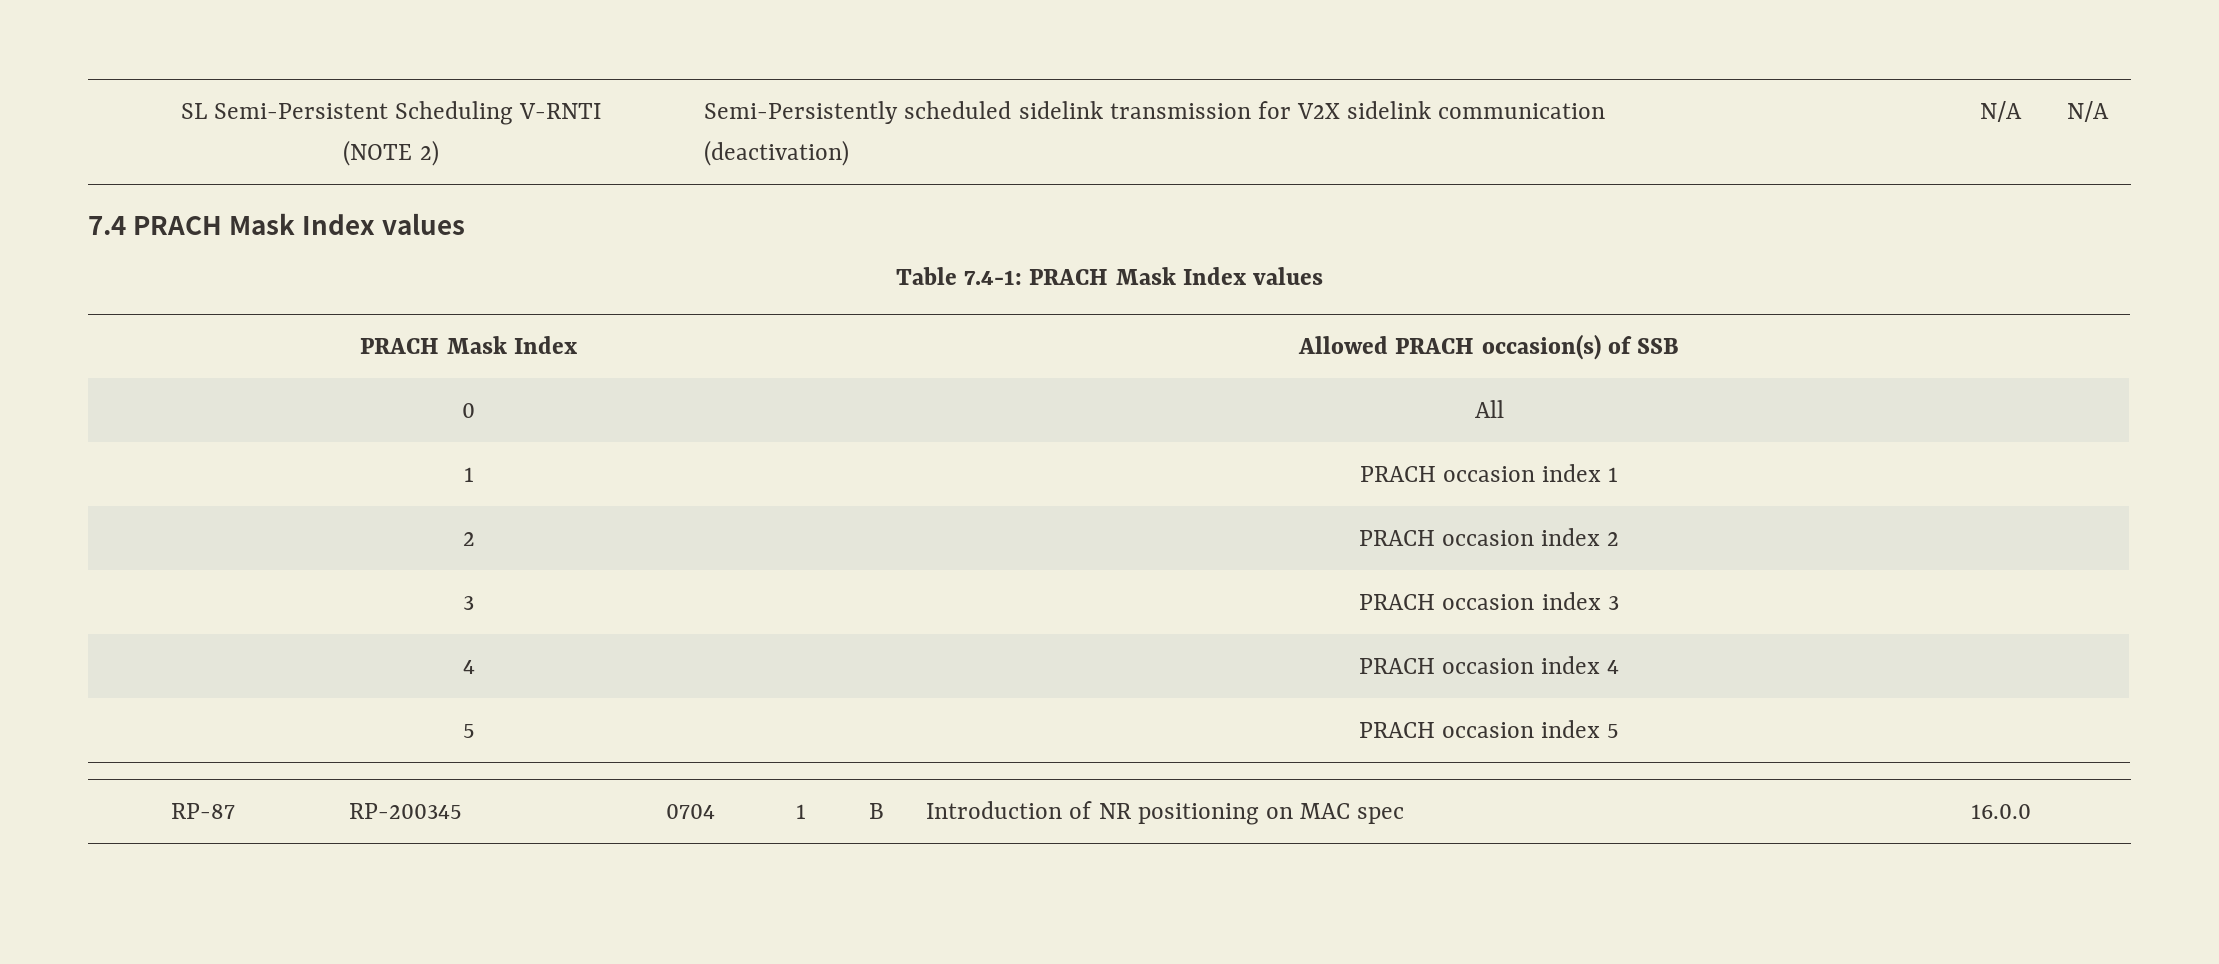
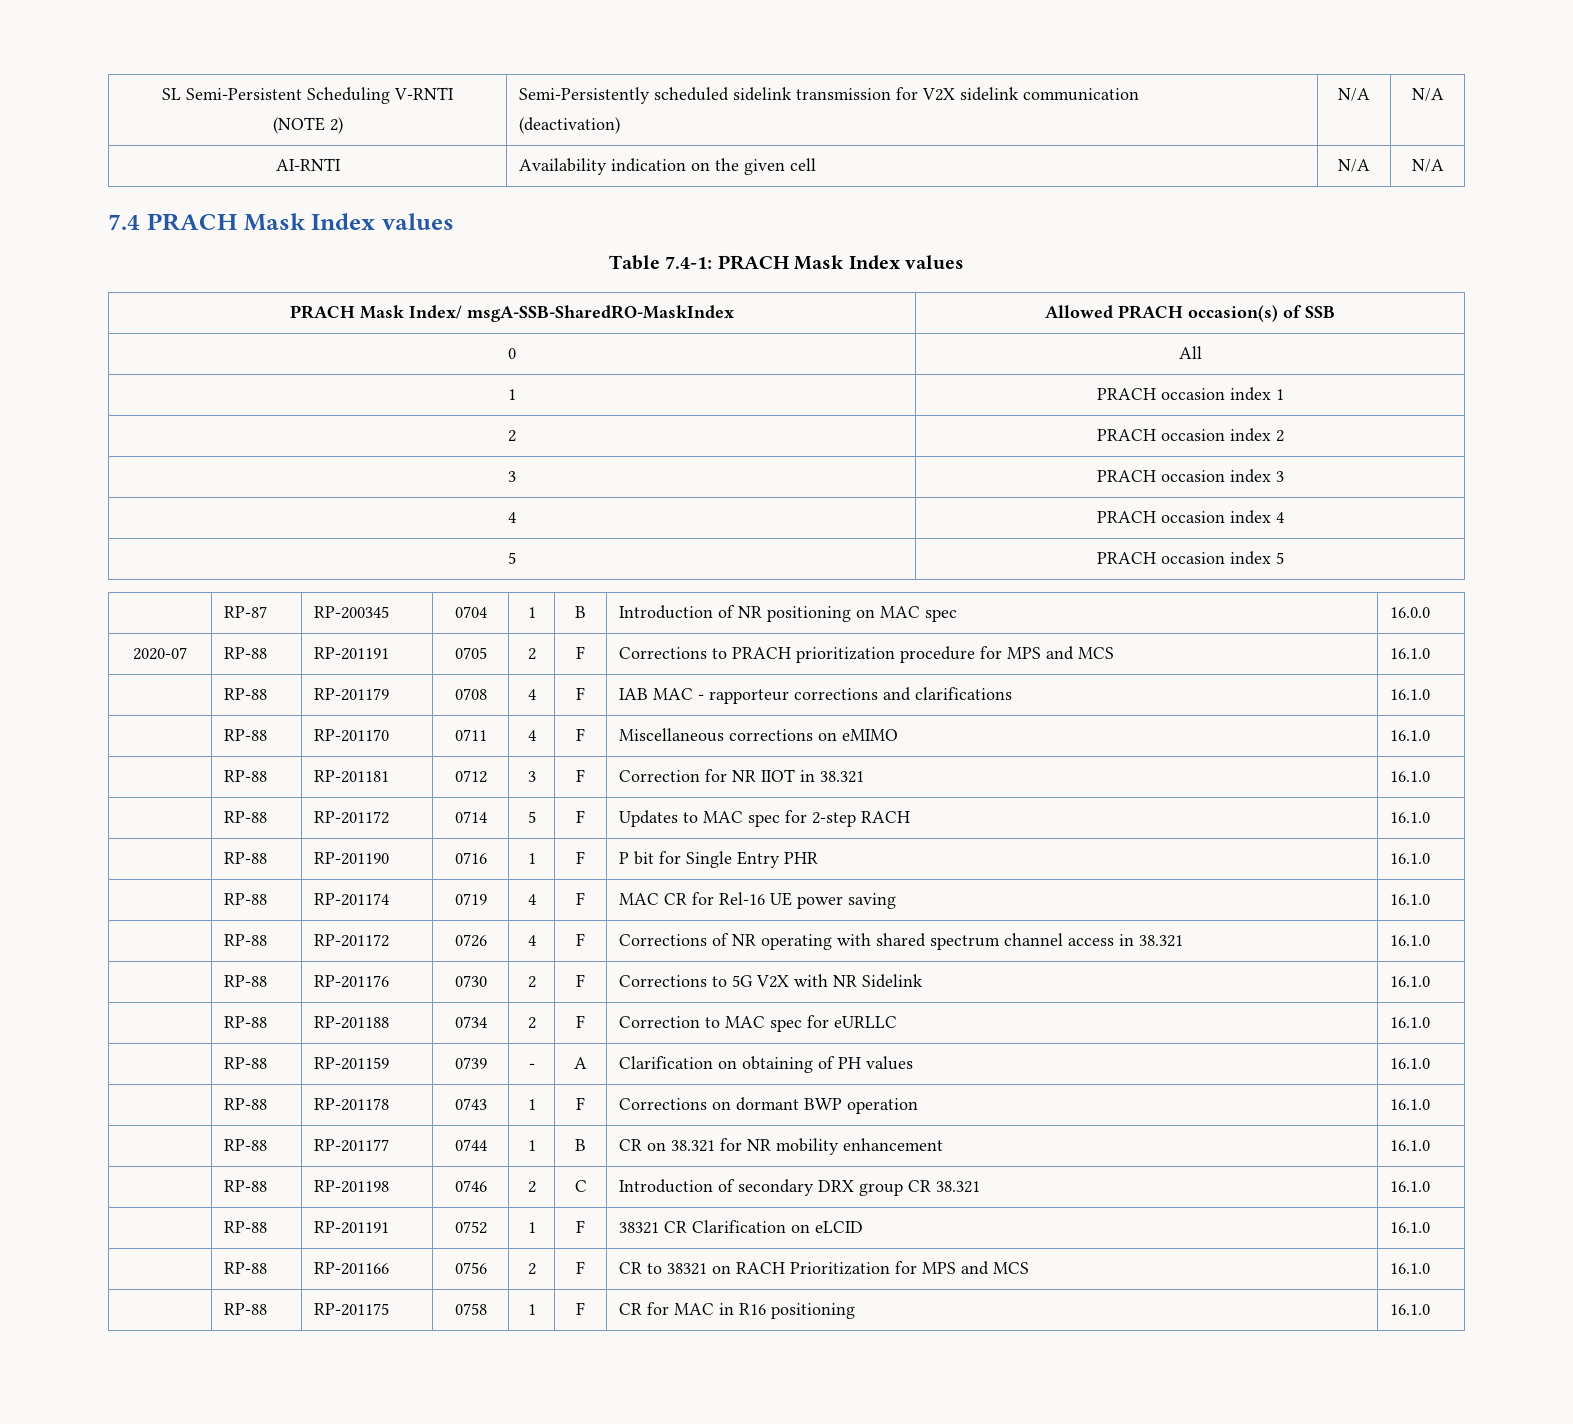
(2109, 111) none -> [275,158,341,171] [519,158,817,175] [1338,159,1370,172] [1411,159,1444,172] // AI-RNTI | Availability indication on the given cell | N/A | N/A
[513,336,577,354] Index -> [409,305,734,322] Index/ msgA-SSB-SharedRO-MaskIndex
(2032, 811) none -> [133,647,187,660] [224,647,268,659] [314,647,390,660] [454,647,487,659] [527,648,536,660] [576,646,585,659] [619,646,1115,663] [1390,648,1431,659] [224,688,268,700] [314,688,390,701] [454,688,487,700] [527,689,536,700] [576,687,585,700] [619,687,1013,704] [1390,689,1431,700] [224,729,268,741] [314,729,390,742] [454,729,487,741] [527,730,536,741] [576,728,585,741] [619,728,899,742] [1390,730,1431,741] [224,770,268,782] [314,770,390,783] [454,770,487,783] [527,771,536,782] [576,769,585,782] [619,769,865,783] [1390,771,1431,782] [224,811,268,823] [314,811,390,824] [454,811,487,823] [527,811,536,823] [576,810,585,823] [619,810,911,827] [1390,812,1431,823] [224,852,268,864] [314,852,390,865] [454,852,487,864] [527,853,536,864] [576,851,585,864] [619,851,819,868] [1390,853,1431,864] [224,893,268,905] [314,893,390,906] [454,893,487,905] [527,894,536,905] [576,892,585,905] [619,892,897,909] [1390,894,1431,905] [224,934,268,946] [314,934,390,947] [454,934,487,947] [527,935,536,946] [576,933,585,946] [619,933,1184,950] [1390,935,1431,946] [224,975,268,987] [314,975,390,988] [454,975,487,987] [527,976,536,988] [576,974,585,987] [619,974,924,988] [1390,976,1431,987] [224,1016,268,1028] [314,1016,390,1029] [454,1016,487,1028] [527,1017,536,1029] [576,1015,585,1028] [619,1015,898,1032] [1390,1017,1431,1028] [224,1057,268,1069] [314,1057,390,1070] [454,1057,487,1069] [528,1063,535,1069] [574,1057,587,1069] [619,1056,914,1073] [1390,1058,1431,1069] [224,1098,268,1110] [314,1098,390,1111] [454,1098,487,1110] [527,1099,536,1110] [576,1097,585,1110] [619,1097,919,1114] [1390,1099,1431,1110] [224,1139,268,1151] [314,1139,390,1152] [454,1139,487,1151] [527,1140,536,1151] [575,1139,586,1151] [619,1138,944,1155] [1390,1140,1431,1151] [224,1180,268,1192] [314,1180,390,1193] [454,1180,487,1192] [527,1181,536,1193] [574,1180,587,1192] [619,1179,981,1196] [1390,1181,1431,1192] [224,1221,268,1233] [314,1221,390,1234] [454,1221,487,1234] [527,1222,536,1233] [576,1220,585,1233] [619,1220,864,1234] [1390,1222,1431,1233] [224,1262,268,1274] [314,1262,390,1275] [454,1262,487,1274] [527,1263,536,1275] [576,1261,585,1274] [619,1261,1030,1275] [1390,1263,1431,1274] [224,1303,268,1315] [314,1303,390,1316] [454,1303,487,1315] [527,1304,536,1315] [576,1302,585,1315] [619,1302,856,1319] [1390,1304,1431,1315] // 2020-07 | RP-88 | RP-201191 | 0705 | 2 | F | Corrections to PRACH prioritization procedure for MPS and MCS | 16.1.0 // | RP-88 | RP-201179 | 0708 | 4 | F | IAB MAC - rapporteur corrections and clarifications | 16.1.0 // | RP-88 | RP-201170 | 0711 | 4 | F | Miscellaneous corrections on eMIMO | 16.1.0 // | RP-88 | RP-201181 | 0712 | 3 | F | Correction for NR IIOT in 38.321 | 16.1.0 // | RP-88 | RP-201172 | 0714 | 5 | F | Updates to MAC spec for 2-step RACH | 16.1.0 // | RP-88 | RP-201190 | 0716 | 1 | F | P bit for Single Entry PHR | 16.1.0 // | RP-88 | RP-201174 | 0719 | 4 | F | MAC CR for Rel-16 UE power saving | 16.1.0 // | RP-88 | RP-201172 | 0726 | 4 | F | Corrections of NR operating with shared spectrum channel access in 38.321 | 16.1.0 // | RP-88 | RP-201176 | 0730 | 2 | F | Corrections to 5G V2X with NR Sidelink | 16.1.0 // | RP-88 | RP-201188 | 0734 | 2 | F | Correction to MAC spec for eURLLC | 16.1.0 // | RP-88 | RP-201159 | 0739 | - | A | Clarification on obtaining of PH values | 16.1.0 // | RP-88 | RP-201178 | 0743 | 1 | F | Corrections on dormant BWP operation | 16.1.0 // | RP-88 | RP-201177 | 0744 | 1 | B | CR on 38.321 for NR mobility enhancement | 16.1.0 // | RP-88 | RP-201198 | 0746 | 2 | C | Introduction of secondary DRX group CR 38.321 | 16.1.0 // | RP-88 | RP-201191 | 0752 | 1 | F | 38321 CR Clarification on eLCID | 16.1.0 // | RP-88 | RP-201166 | 0756 | 2 | F | CR to 38321 on RACH Prioritization for MPS and MCS | 16.1.0 // | RP-88 | RP-201175 | 0758 | 1 | F | CR for MAC in R16 positioning | 16.1.0

